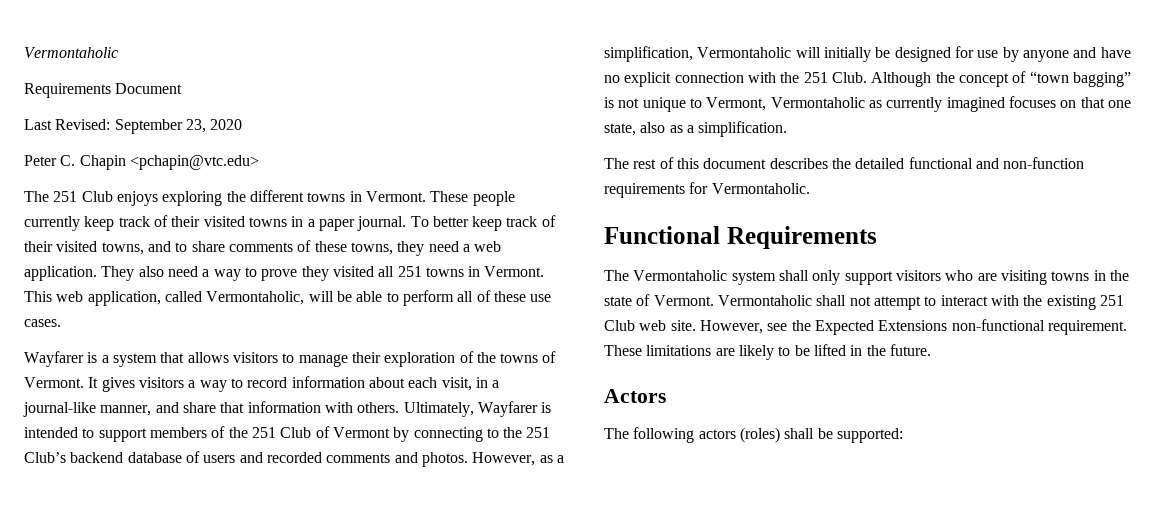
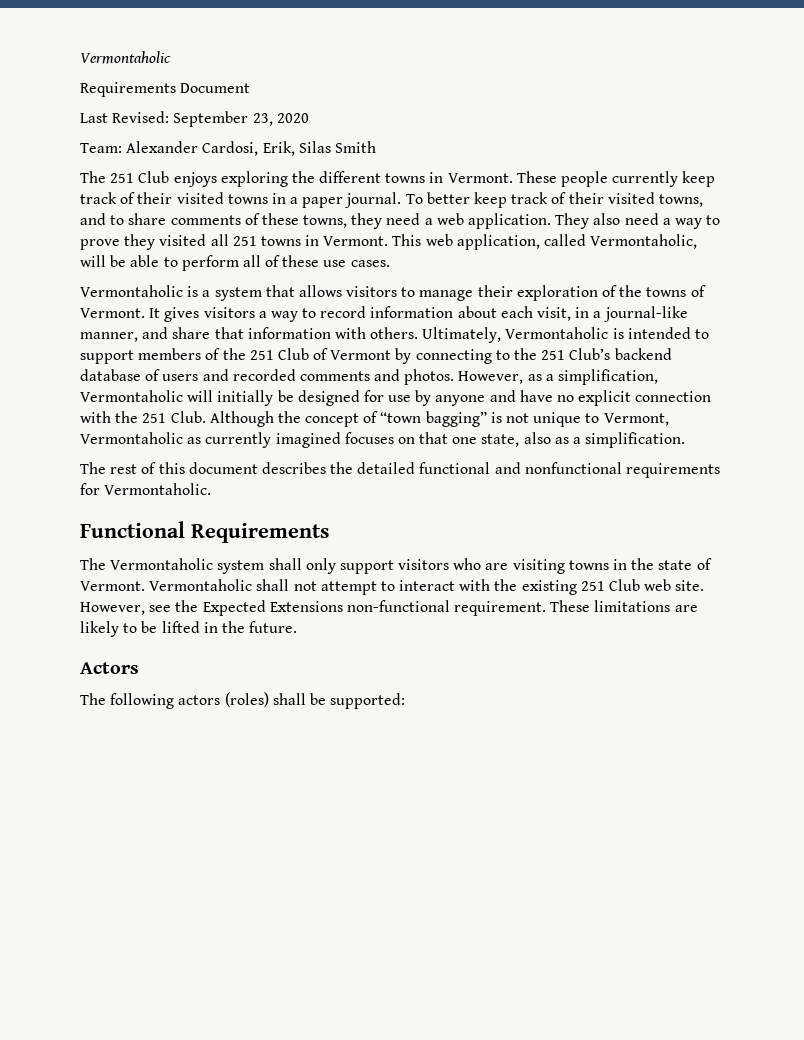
[24,155,259,170] Peter C. Chapin <pchapin@vtc.edu> -> [80,141,376,156] Team: Alexander Cardosi, Erik, Silas Smith
[24,351,84,367] Wayfarer -> [80,285,183,297] Vermontaholic
[477,401,538,417] Wayfarer -> [505,327,609,339] Vermontaholic
[1003,157,1085,169] non-function -> [524,462,622,474] nonfunctional

